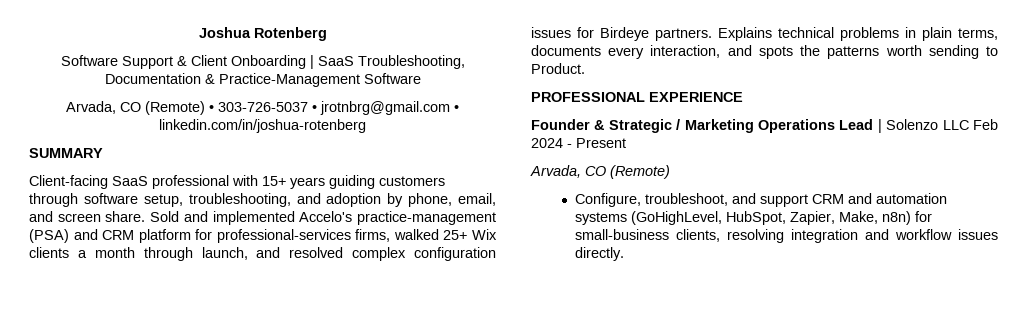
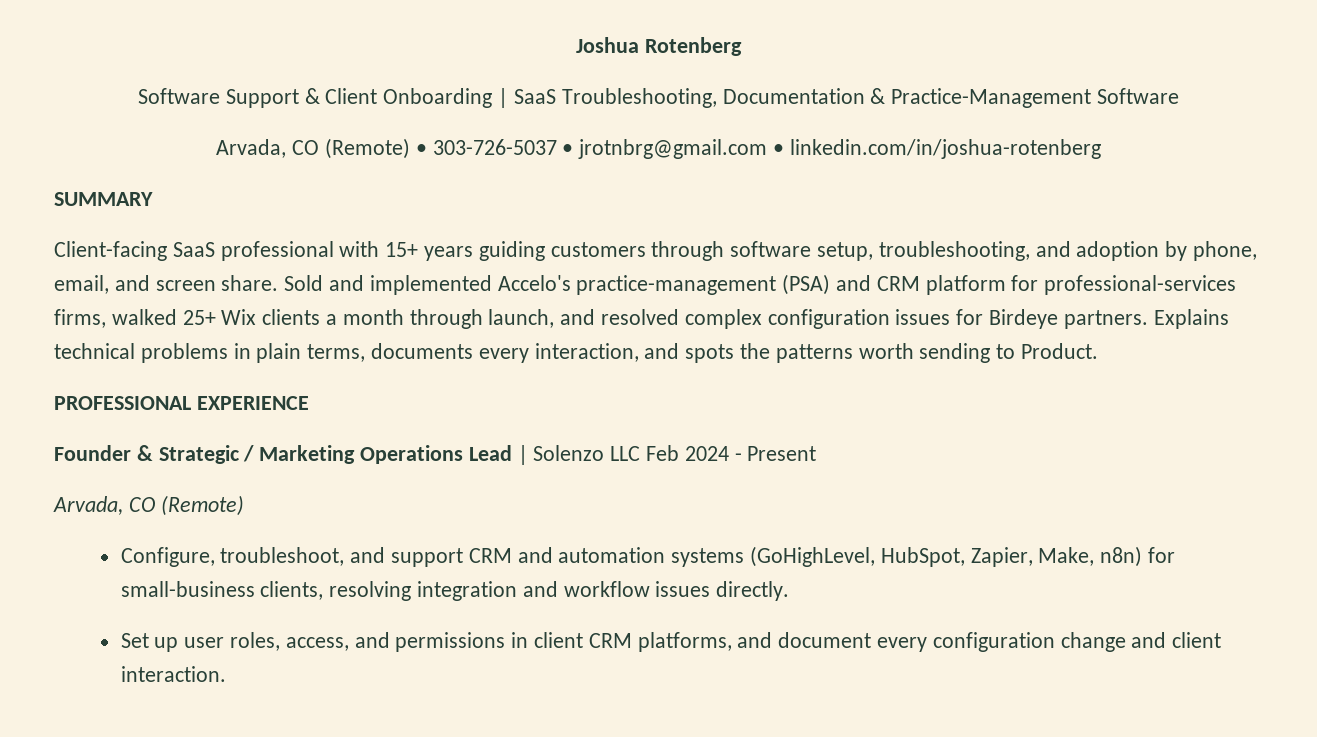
(625, 254) none -> [120,632,1222,652] [120,666,226,682] // Set up user roles, access, and permissions in client CRM platforms, and document every configuration change and client interaction.

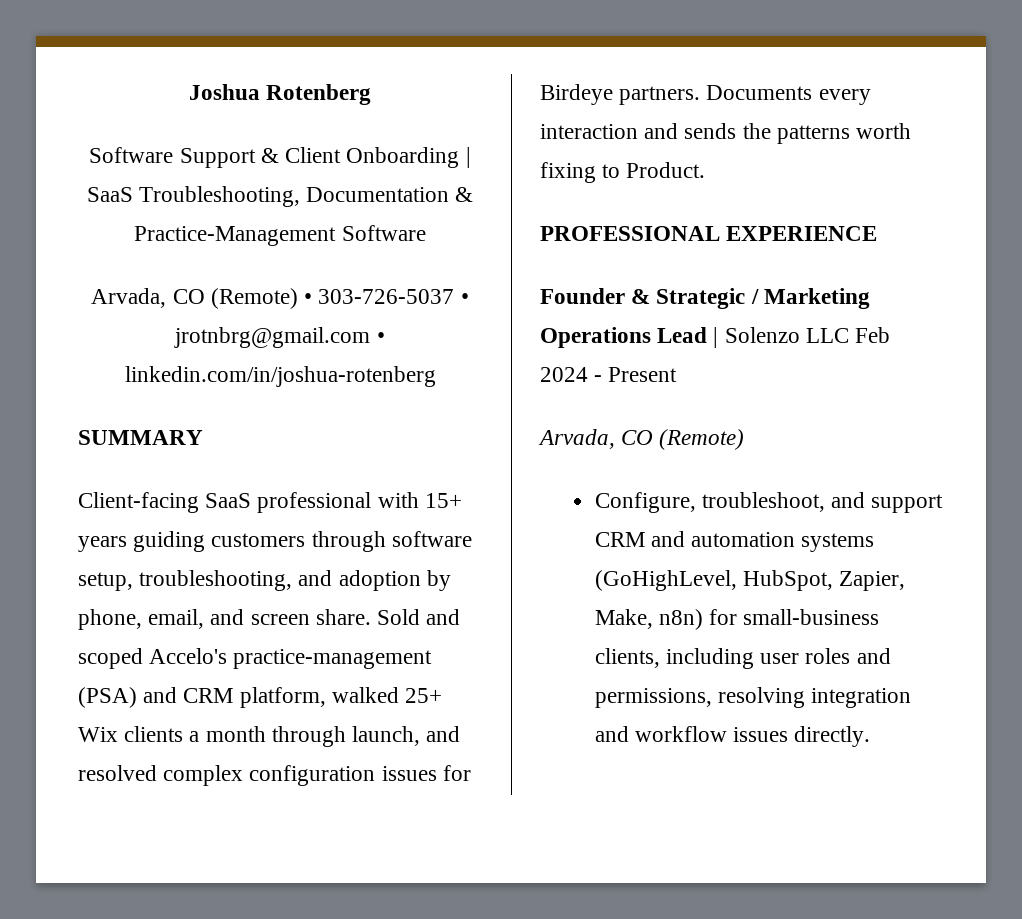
[369,275,492,295] implemented -> [78,648,143,669] scoped
[925,275,1237,295] [54,309,106,328] platform for professional-services firms, -> [239,687,326,708] platform,
[1153,309,1229,329] [54,343,735,363] Explains technical problems in plain terms, documents every interaction, and spots -> [706,85,871,105] [540,123,737,139] Documents every interaction and sends
[919,343,991,363] sending -> [540,162,596,183] fixing
(324, 590) none -> [666,648,891,669] [594,688,712,708] including user roles and permissions,
[120,632,1222,652] [120,666,226,682] // Set up user roles, access, and permissions in client CRM platforms, and document every configuration change and client interaction. -> (871, 736) none

